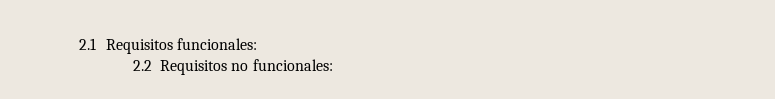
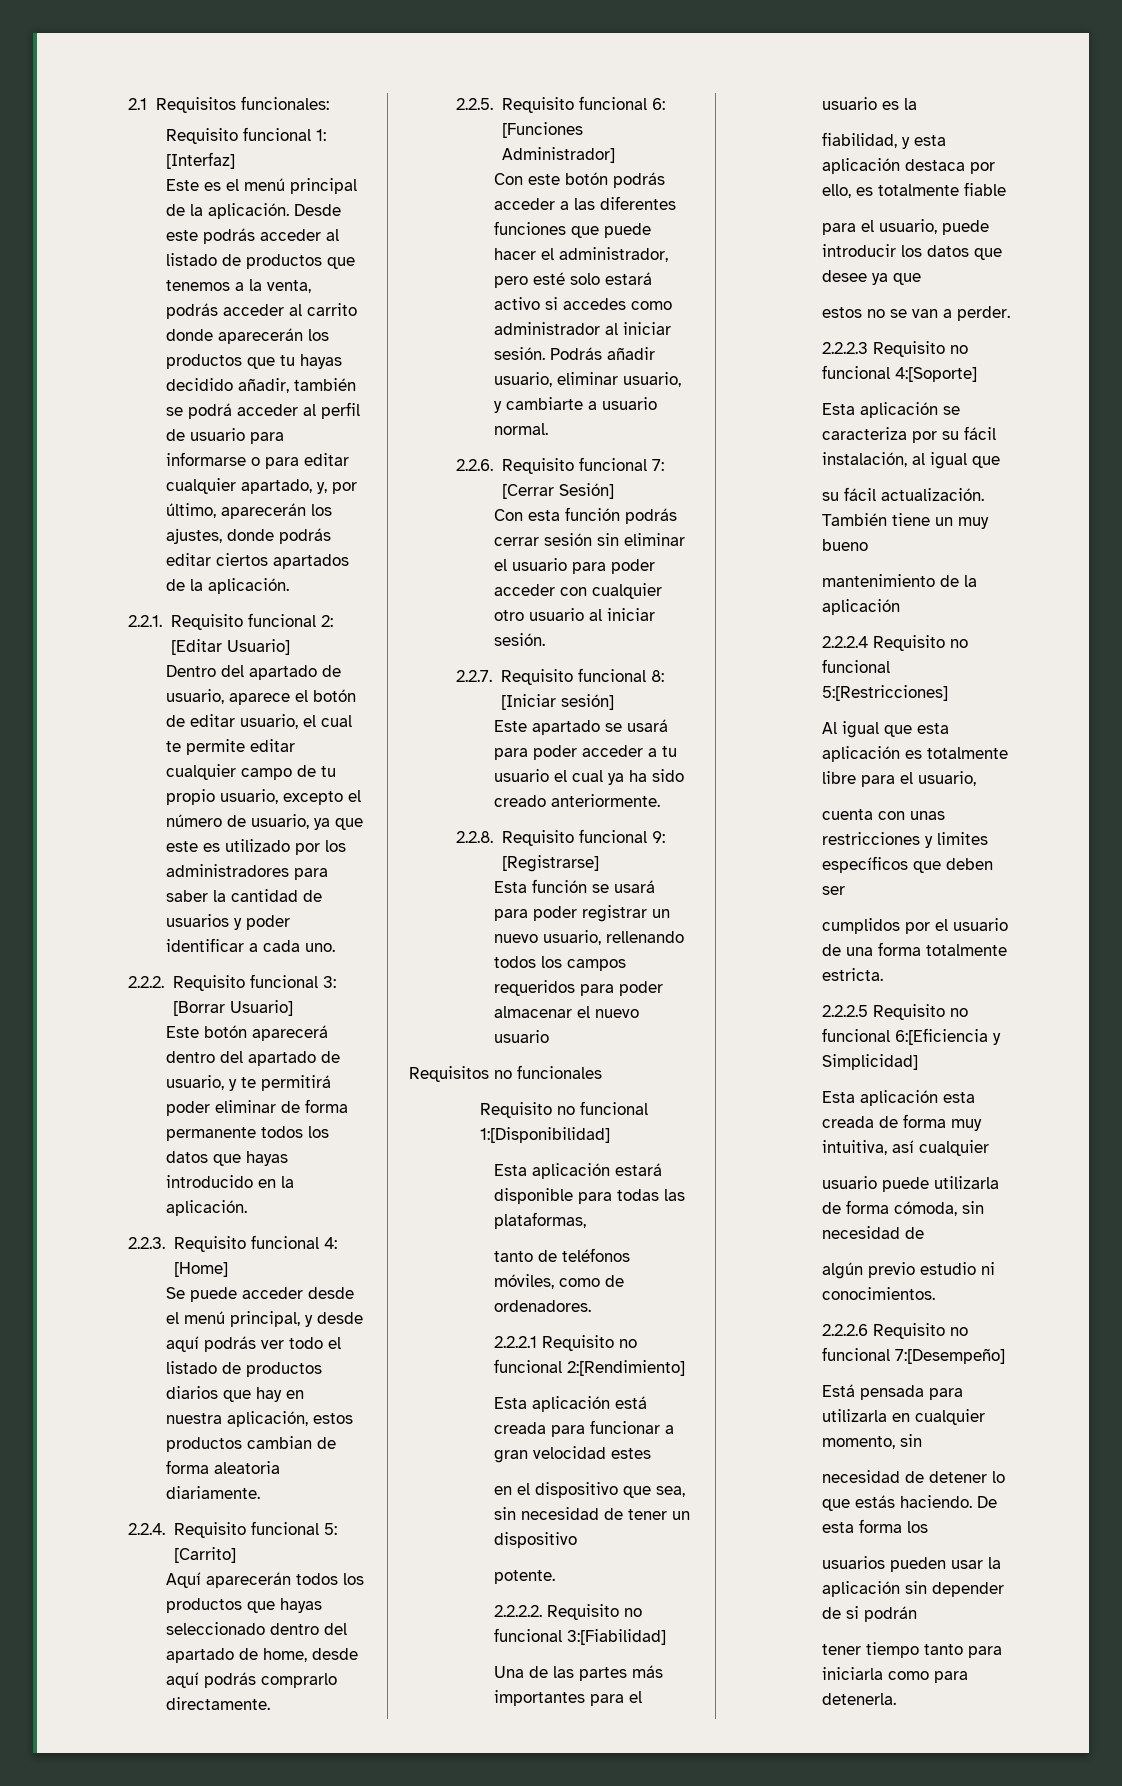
[133,59,333,75] 2.2 Requisitos no funcionales: -> [165,127,326,144] [165,152,235,169] [165,178,357,194] [165,203,341,219] [165,228,339,244] [165,253,355,269] [165,279,311,293] [165,303,357,319] [165,328,329,344] [165,354,342,369] [165,378,356,393] [165,402,360,419] [165,428,284,444] [165,452,349,469] [165,478,357,494] [165,503,332,519] [165,528,331,544] [165,553,349,569] [165,578,289,594] [128,613,333,630] [170,639,290,655] [165,665,341,680] [165,689,356,705] [165,714,352,729] [165,739,295,755] [165,764,336,780] [165,789,361,805] [165,814,363,830] [165,839,346,855] [165,864,328,880] [165,889,322,902] [165,914,290,930] [165,938,335,952] [128,974,336,991] [172,1000,293,1016] [165,1025,328,1041] [165,1051,340,1066] [165,1075,331,1091] [165,1099,348,1116] [165,1126,329,1141] [165,1151,288,1166] [165,1175,294,1188] [165,1200,247,1216] [128,1235,337,1252] [173,1262,228,1277] [165,1287,354,1302] [165,1311,363,1327] [165,1336,341,1352] [165,1361,322,1377] [165,1386,304,1402] [165,1411,353,1427] [165,1436,336,1452] [165,1460,280,1474] [165,1486,260,1499] [128,1521,337,1538] [173,1547,236,1563] [165,1572,364,1588] [165,1598,322,1613] [165,1622,347,1635] [165,1648,358,1663] [165,1672,337,1688] [165,1697,270,1710] [456,96,665,113] [501,122,583,138] [501,147,615,163] [493,172,665,188] [493,196,676,210] [493,221,651,238] [493,247,668,262] [493,272,652,288] [493,297,672,310] [493,322,671,335] [493,347,655,360] [493,372,681,387] [493,397,657,413] [493,423,548,435] [456,457,664,474] [501,483,614,499] [493,507,677,524] [493,533,685,546] [493,558,655,574] [493,583,662,599] [493,608,655,621] [493,633,545,646] [456,668,664,685] [500,694,614,710] [493,719,668,735] [493,745,677,760] [493,769,684,785] [493,794,660,807] [456,829,665,846] [501,855,599,872] [493,879,655,893] [493,905,670,922] [493,930,684,945] [493,956,626,971] [493,980,663,996] [493,1006,639,1018] [493,1030,549,1043] [409,1065,602,1082] [479,1101,648,1118] [479,1127,610,1143] [493,1163,662,1179] [493,1188,685,1204] [493,1212,586,1229] [493,1248,630,1262] [493,1274,624,1289] [493,1300,591,1312] [493,1335,637,1351] [493,1359,685,1376] [493,1396,647,1412] [493,1420,674,1437] [493,1446,651,1463] [493,1482,685,1498] [493,1507,690,1520] [493,1532,577,1548] [493,1570,555,1584] [493,1604,642,1620] [493,1628,666,1645] [493,1665,663,1681] [493,1690,642,1706] [821,97,917,110] [821,132,946,149] [821,158,995,174] [821,182,1006,198] [821,219,989,235] [821,244,1002,260] [821,270,921,285] [821,306,1010,321] [821,341,968,357] [821,365,977,382] [821,402,960,418] [821,426,996,443] [821,452,1000,469] [821,487,984,501] [821,513,989,529] [821,539,868,551] [821,574,977,587] [821,599,900,615] [821,635,968,651] [821,659,890,673] [821,685,948,701] [821,721,949,738] [821,746,1008,762] [821,771,976,787] [821,809,945,820] [821,832,988,848] [821,856,993,873] [821,886,845,895] [821,918,1008,934] [821,942,1007,956] [821,968,883,981] [821,1004,968,1020] [821,1028,1001,1045] [821,1054,918,1070] [821,1090,975,1106] [821,1114,982,1131] [821,1140,989,1156] [821,1176,999,1192] [821,1200,984,1216] [821,1226,924,1239] [821,1262,995,1279] [821,1287,935,1300] [821,1323,968,1339] [821,1347,1005,1364] [821,1384,963,1400] [821,1409,985,1425] [821,1434,922,1449] [821,1470,1005,1483] [821,1495,997,1511] [821,1519,928,1533] [821,1556,1001,1572] [821,1581,1004,1597] [821,1606,917,1622] [821,1642,1002,1658] [821,1667,968,1683] [821,1693,896,1705] Requisito funcional 1: [Interfaz] // Este es el menú principal de la aplicación. Desde este podrás acceder al listado de productos que tenemos a la venta, podrás acceder al carrito donde aparecerán los productos que tu hayas decidido añadir, también se podrá acceder al perfil de usuario para informarse o para editar cualquier apartado, y, por último, aparecerán los ajustes, donde podrás editar ciertos apartados de la aplicación. // 2.2.1. Requisito funcional 2: [Editar Usuario] // Dentro del apartado de usuario, aparece el botón de editar usuario, el cual te permite editar cualquier campo de tu propio usuario, excepto el número de usuario, ya que este es utilizado por los administradores para saber la cantidad de usuarios y poder identificar a cada uno. // 2.2.2. Requisito funcional 3: [Borrar Usuario] // Este botón aparecerá dentro del apartado de usuario, y te permitirá poder eliminar de forma permanente todos los datos que hayas introducido en la aplicación. // 2.2.3. Requisito funcional 4: [Home] // Se puede acceder desde el menú principal, y desde aquí podrás ver todo el listado de productos diarios que hay en nuestra aplicación, estos productos cambian de forma aleatoria diariamente. // 2.2.4. Requisito funcional 5: [Carrito] // Aquí aparecerán todos los productos que hayas seleccionado dentro del apartado de home, desde aquí podrás comprarlo directamente. // 2.2.5. Requisito funcional 6: [Funciones Administrador] // Con este botón podrás acceder a las diferentes funciones que puede hacer el administrador, pero esté solo estará activo si accedes como administrador al iniciar sesión. Podrás añadir usuario, eliminar usuario, y cambiarte a usuario normal. // 2.2.6. Requisito funcional 7: [Cerrar Sesión] // Con esta función podrás cerrar sesión sin eliminar el usuario para poder acceder con cualquier otro usuario al iniciar sesión. // 2.2.7. Requisito funcional 8: [Iniciar sesión] // Este apartado se usará para poder acceder a tu usuario el cual ya ha sido creado anteriormente. // 2.2.8. Requisito funcional 9: [Registrarse] // Esta función se usará para poder registrar un nuevo usuario, rellenando todos los campos requeridos para poder almacenar el nuevo usuario // Requisitos no funcionales // Requisito no funcional 1:[Disponibilidad] // Esta aplicación estará disponible para todas las plataformas, // tanto de teléfonos móviles, como de ordenadores. // 2.2.2.1 Requisito no funcional 2:[Rendimiento] // Esta aplicación está creada para funcionar a gran velocidad estes // en el dispositivo que sea, sin necesidad de tener un dispositivo // potente. // 2.2.2.2. Requisito no funcional 3:[Fiabilidad] // Una de las partes más importantes para el usuario es la // fiabilidad, y esta aplicación destaca por ello, es totalmente fiable // para el usuario, puede introducir los datos que desee ya que // estos no se van a perder. // 2.2.2.3 Requisito no funcional 4:[Soporte] // Esta aplicación se caracteriza por su fácil instalación, al igual que // su fácil actualización. También tiene un muy bueno // mantenimiento de la aplicación // 2.2.2.4 Requisito no funcional 5:[Restricciones] // Al igual que esta aplicación es totalmente libre para el usuario, // cuenta con unas restricciones y limites específicos que deben ser // cumplidos por el usuario de una forma totalmente estricta. // 2.2.2.5 Requisito no funcional 6:[Eficiencia y Simplicidad] // Esta aplicación esta creada de forma muy intuitiva, así cualquier // usuario puede utilizarla de forma cómoda, sin necesidad de // algún previo estudio ni conocimientos. // 2.2.2.6 Requisito no funcional 7:[Desempeño] // Está pensada para utilizarla en cualquier momento, sin // necesidad de detener lo que estás haciendo. De esta forma los // usuarios pueden usar la aplicación sin depender de si podrán // tener tiempo tanto para iniciarla como para detenerla.

